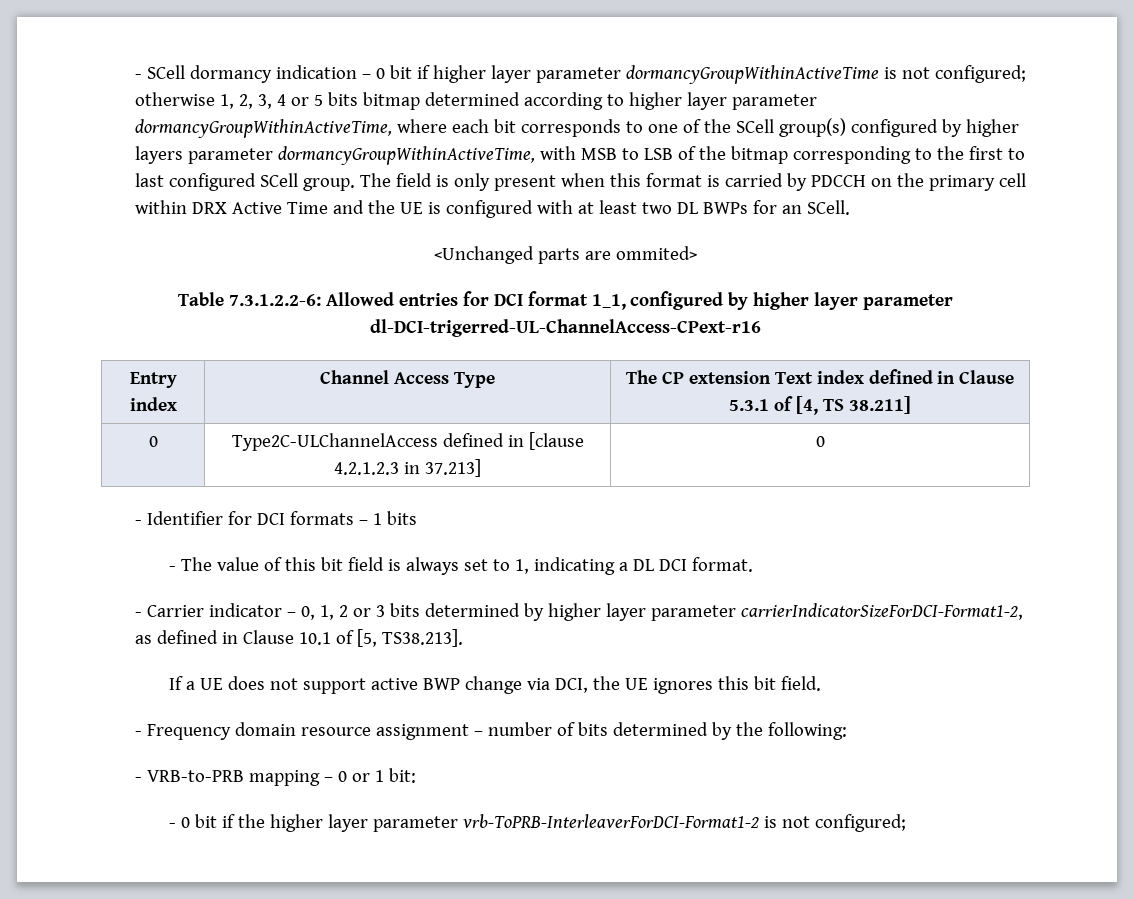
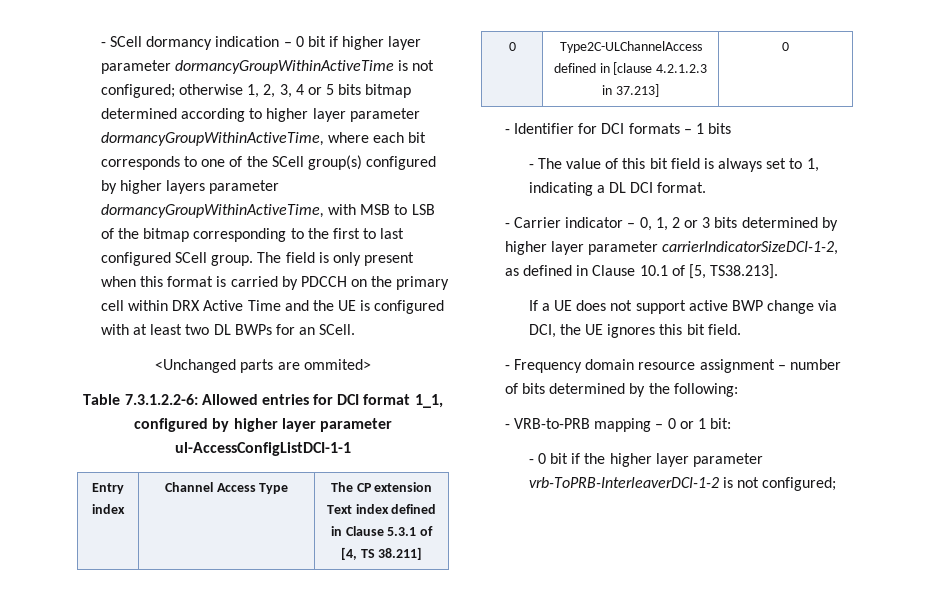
[370,319,761,337] dl-DCI-trigerred-UL-ChannelAccess-CPext-r16 -> [175,442,351,456] ul-AccessConfigListDCI-1-1
[740,603,1023,620] carrierIndicatorSizeForDCI-Format1-2, -> [662,241,839,255] carrierIndicatorSizeDCI-1-2,
[462,814,759,828] vrb-ToPRB-InterleaverForDCI-Format1-2 -> [528,477,719,488] vrb-ToPRB-InterleaverDCI-1-2

